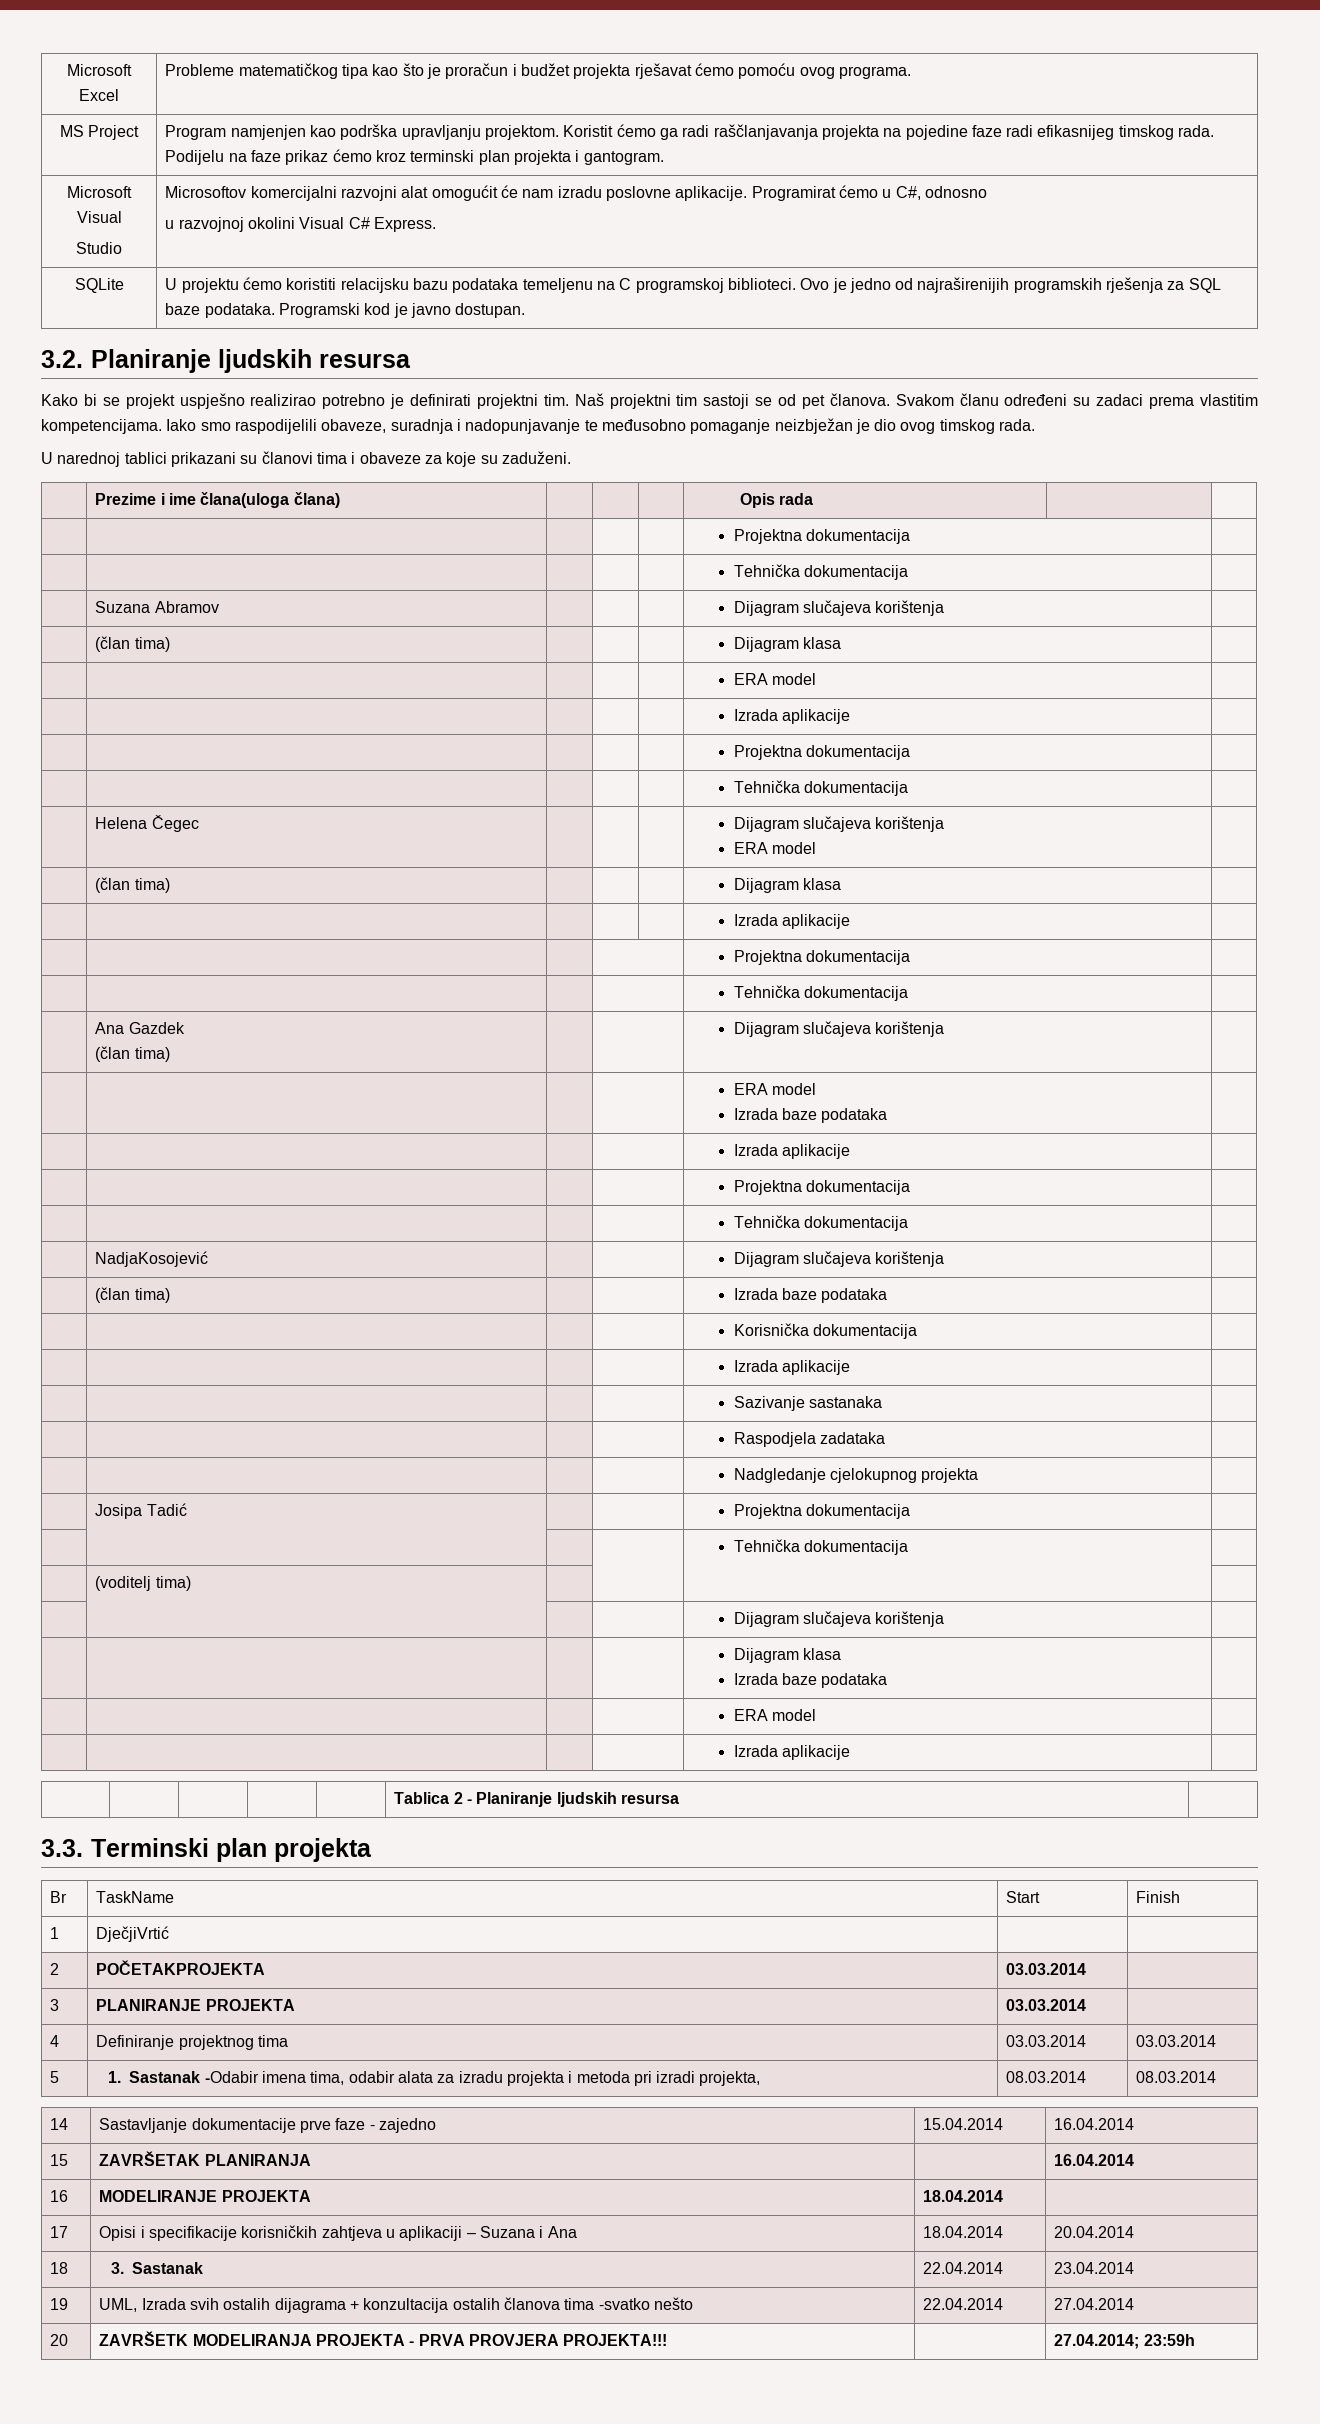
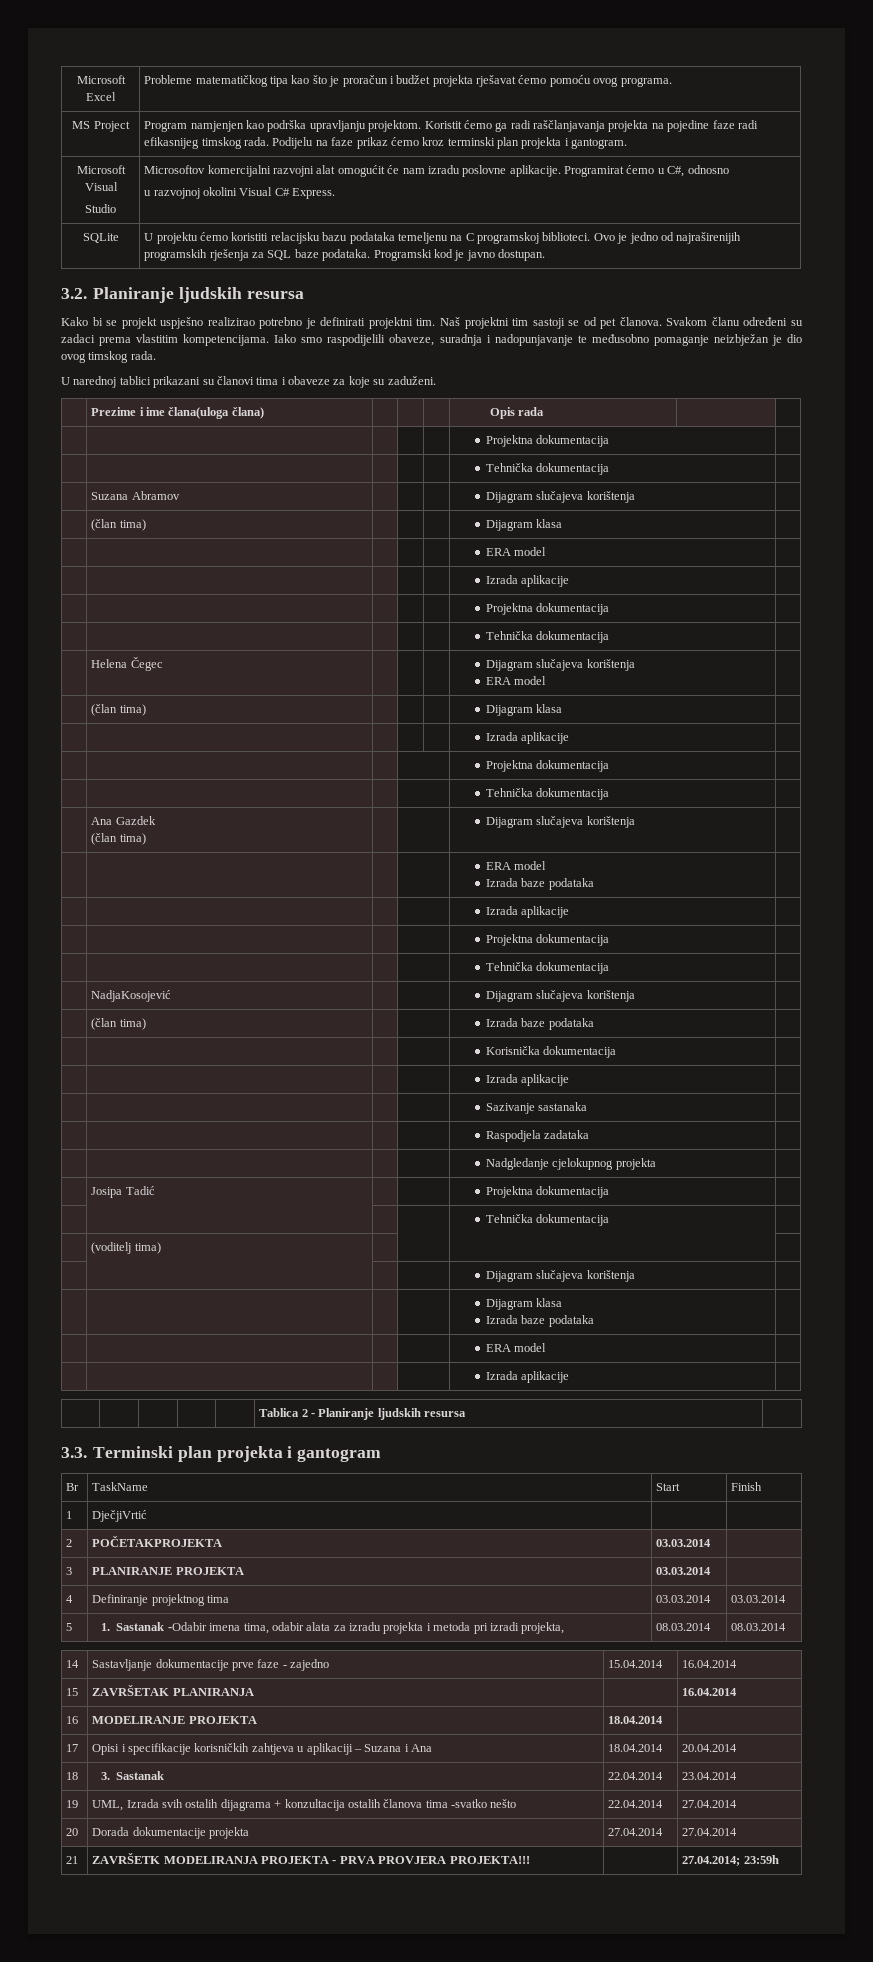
(372, 1850) none -> [287,1446,382,1462] i gantogram
(69, 2340) none -> [92,1827,250,1839] [608,1828,664,1836] [682,1828,738,1836] [66,1856,79,1864] | Dorada dokumentacije projekta | 27.04.2014 | 27.04.2014 // 21

